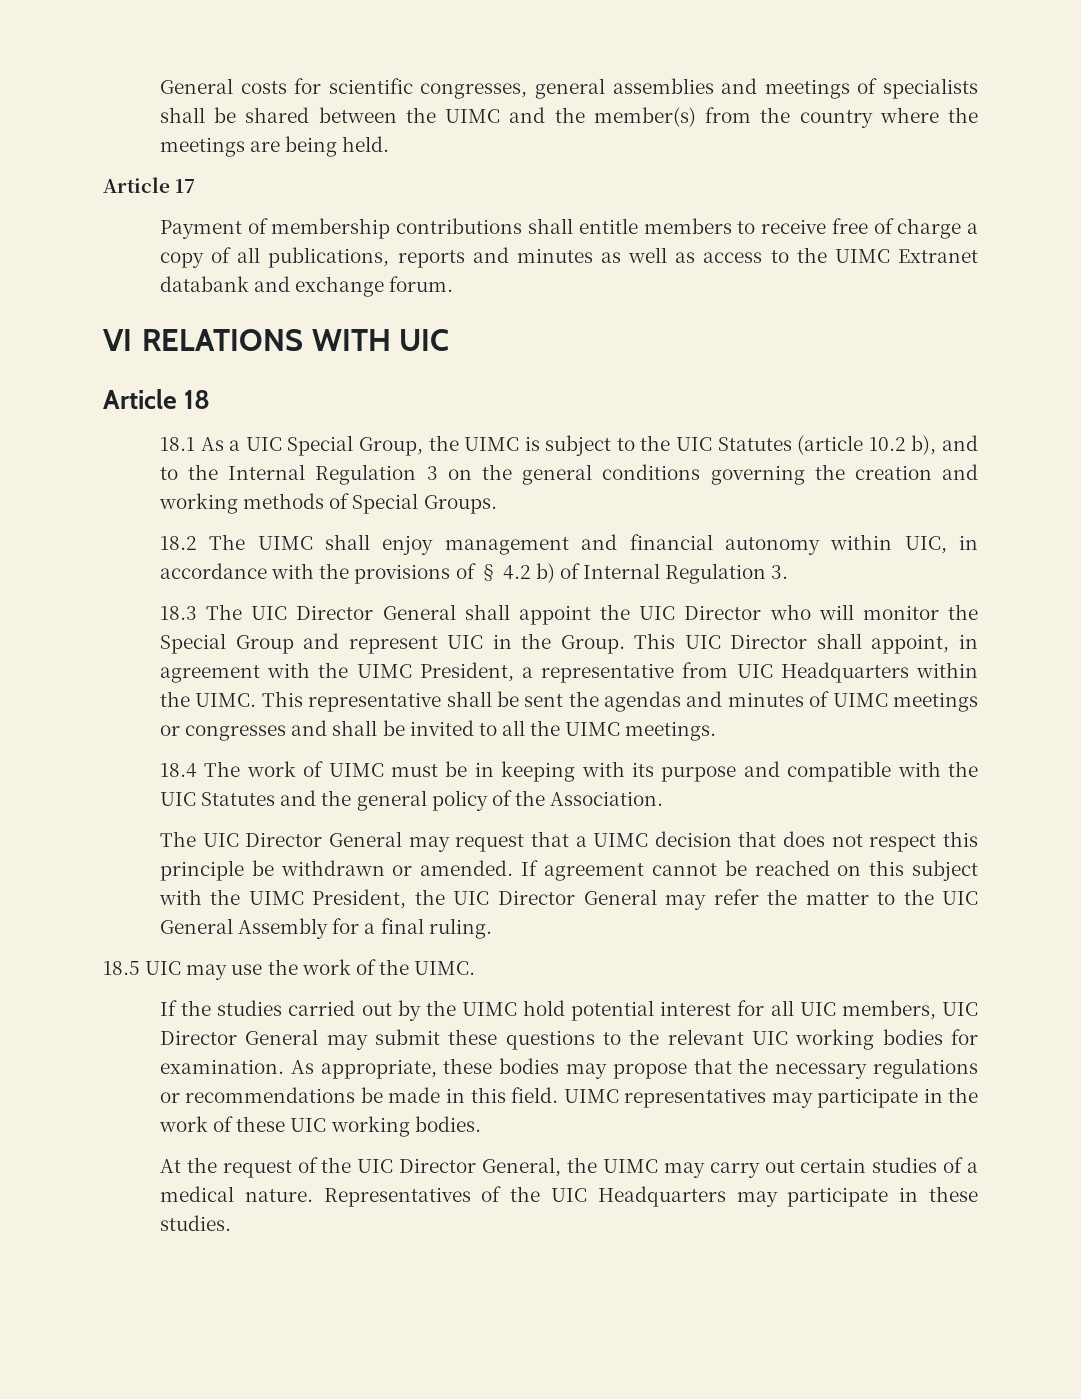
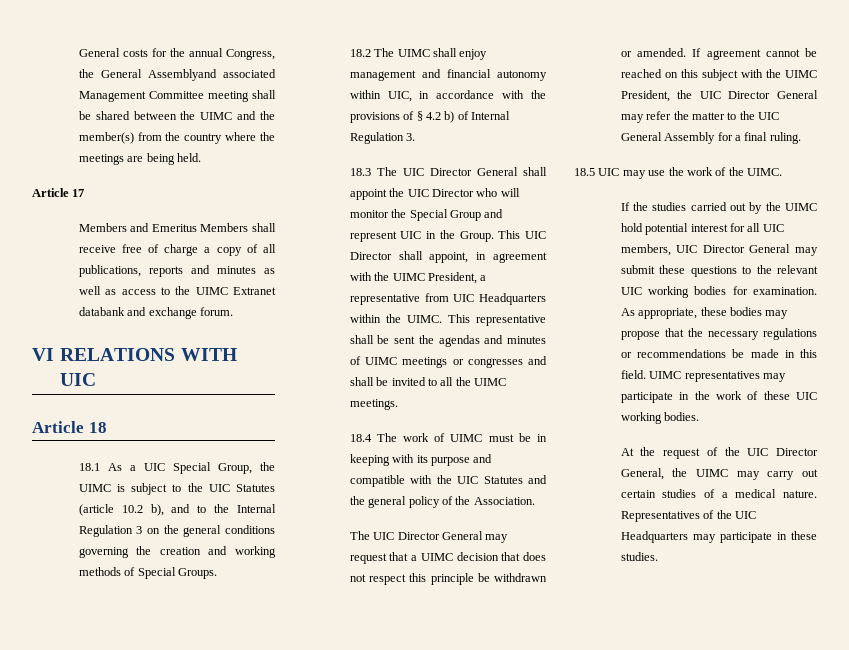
[328,78,979,99] scientific congresses, general assemblies and meetings of specialists -> [169,48,275,60] [78,69,276,81] [78,91,249,102] the annual Congress, the General Assemblyand associated Management Committee meeting
[159,218,756,239] Payment of membership contributions shall entitle members to -> [78,223,276,232] Members and Emeritus Members shall

